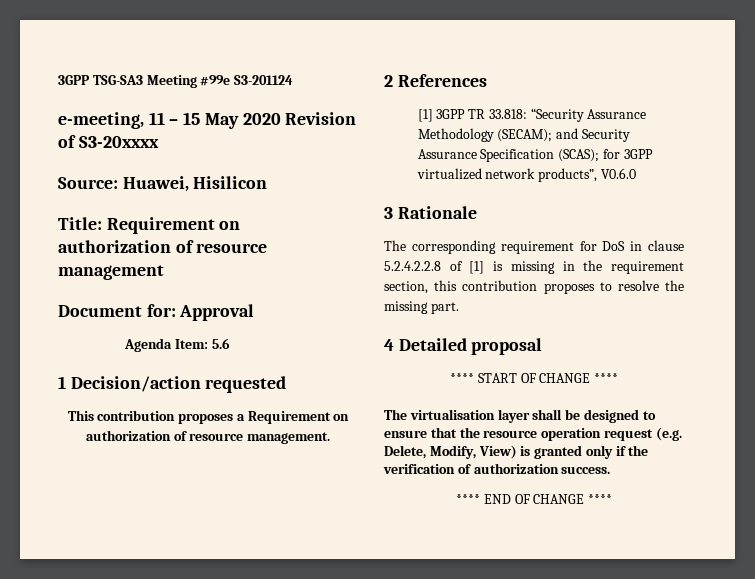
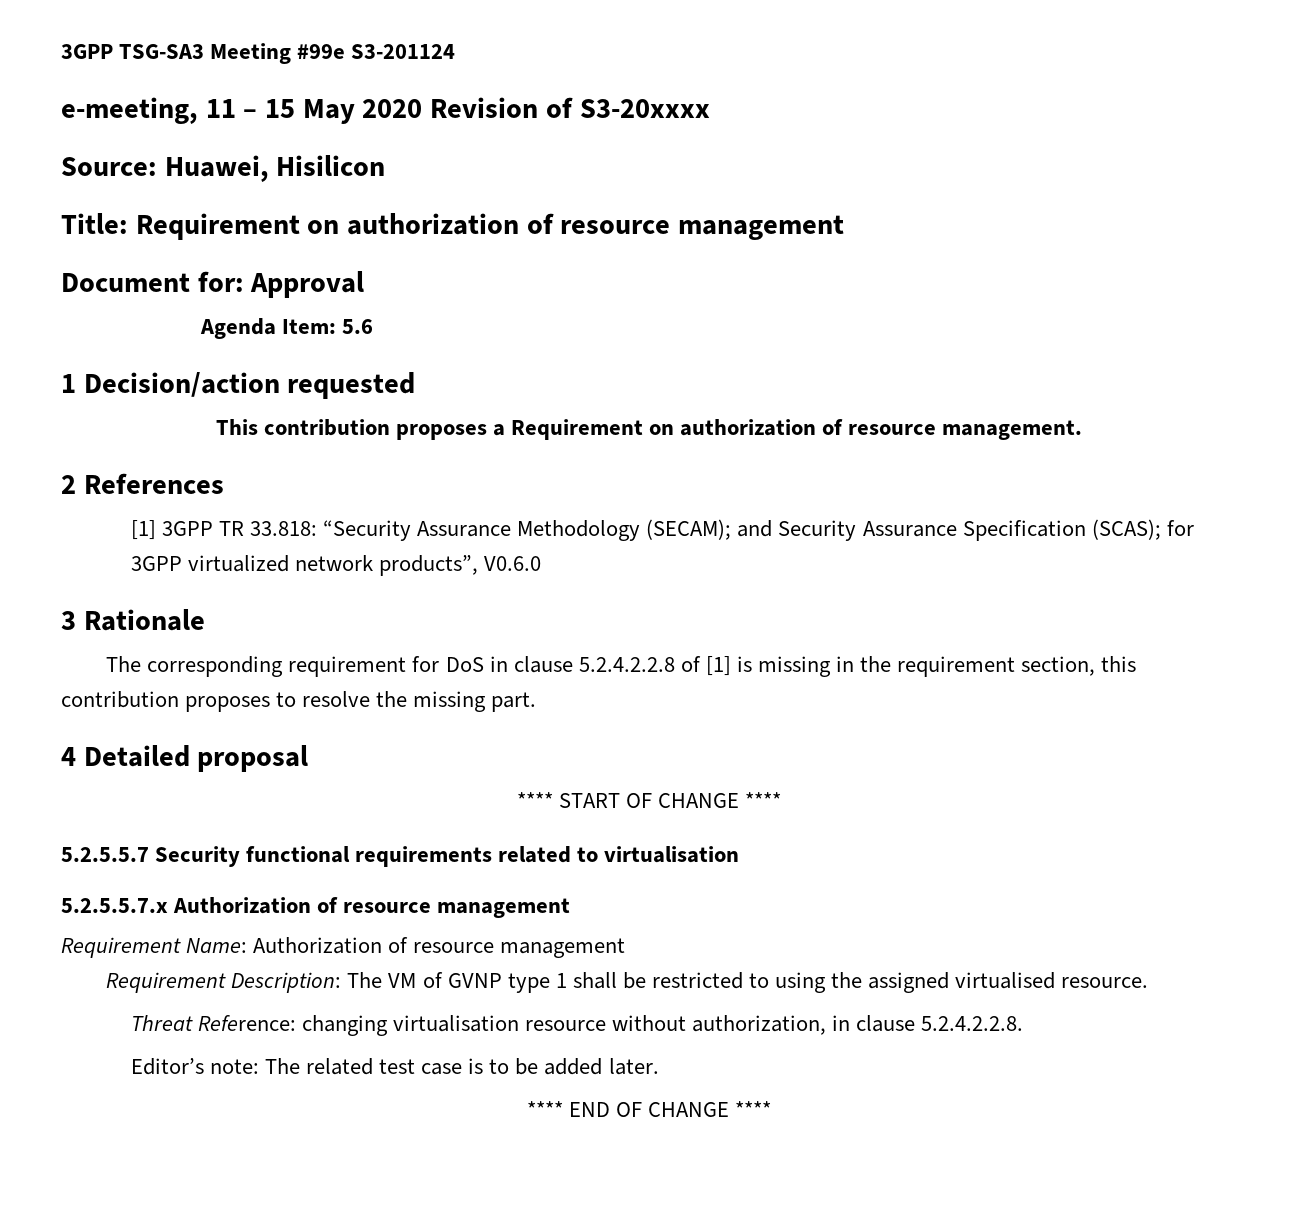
[384,409,656,423] [384,427,682,441] [384,445,649,459] [383,463,611,474] The virtualisation layer shall be designed to ensure that the resource operation request (e.g. Delete, Modify, View) is granted only if the verification of authorization success. -> [61,846,740,867] [61,897,571,918] [61,937,626,958] [106,972,1149,993] [130,1015,1024,1036] [130,1058,659,1075] 5.2.5.5.7 Security functional requirements related to virtualisation // 5.2.5.5.7.x Authorization of resource management // Requirement Name: Authorization of resource management // Requirement Description: The VM of GVNP type 1 shall be restricted to using the assigned virtualised resource. // Threat Reference: changing virtualisation resource without authorization, in clause 5.2.4.2.2.8. // Editor’s note: The related test case is to be added later.

